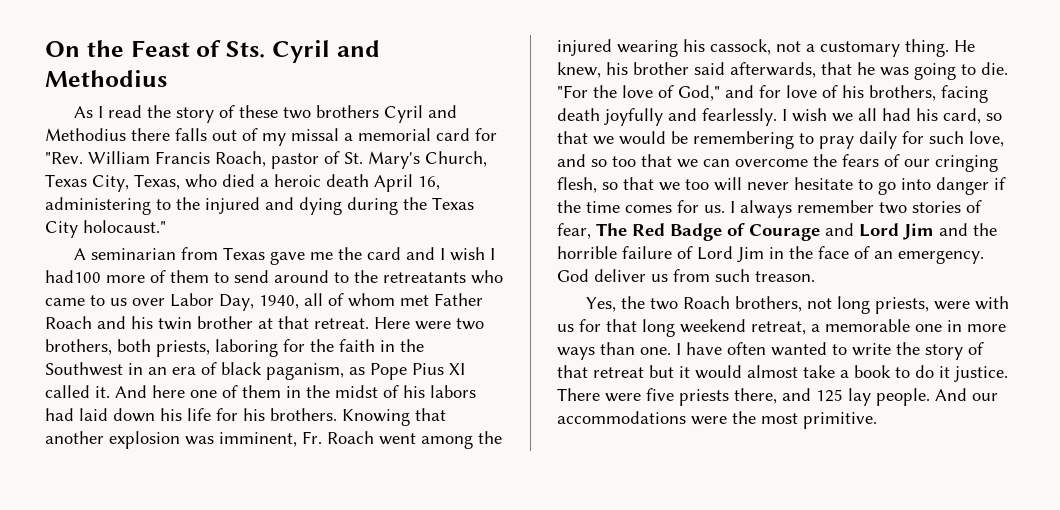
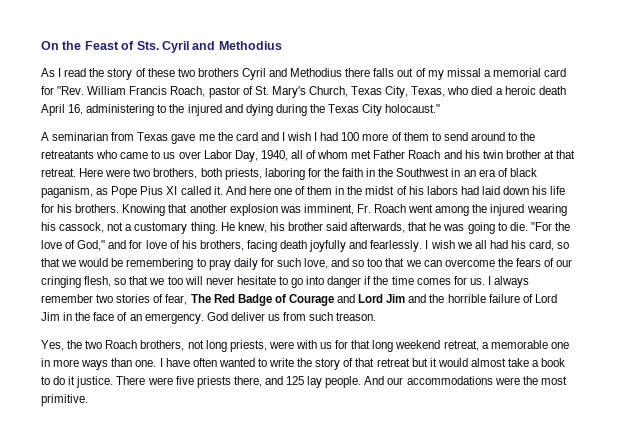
[45,270,101,283] had100 -> [320,132,360,141] had 100

